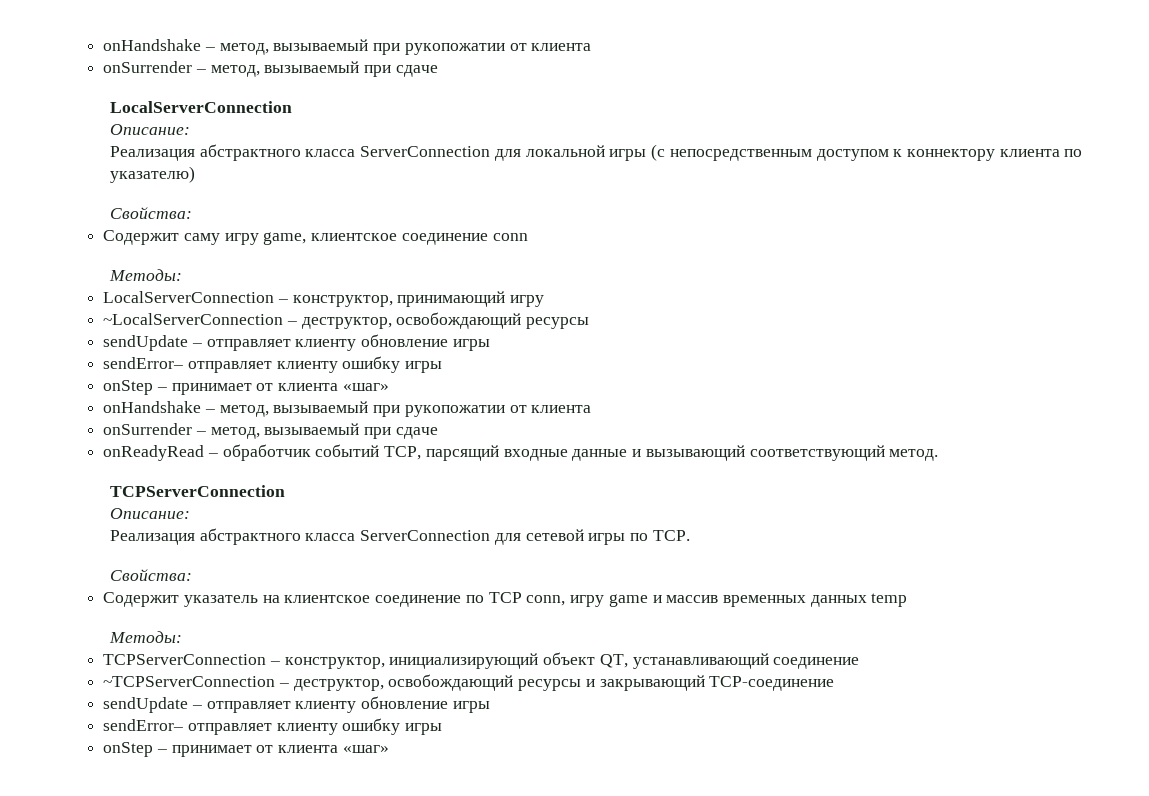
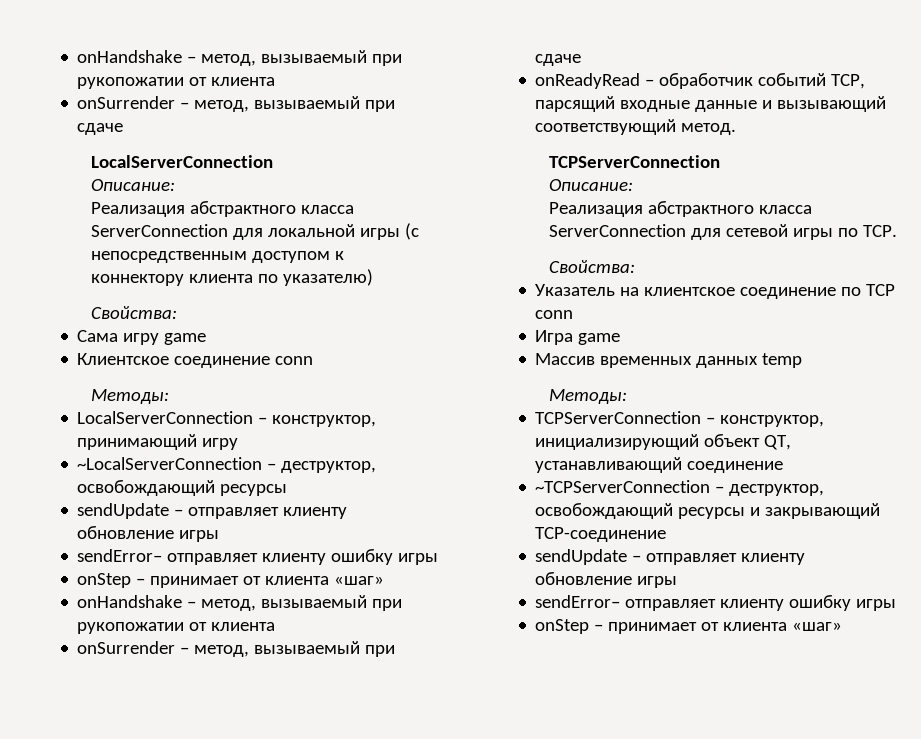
[103,230,398,245] Содержит саму игру game, клиентское -> [77,330,207,345] [77,353,170,365] Сама игру game // Клиентское
[103,592,258,607] Содержит указатель -> [535,284,616,296] Указатель
[526,594,719,607] conn, игру game и массив -> [535,310,574,319] [535,330,621,345] [535,353,596,365] conn // Игра game // Массив

